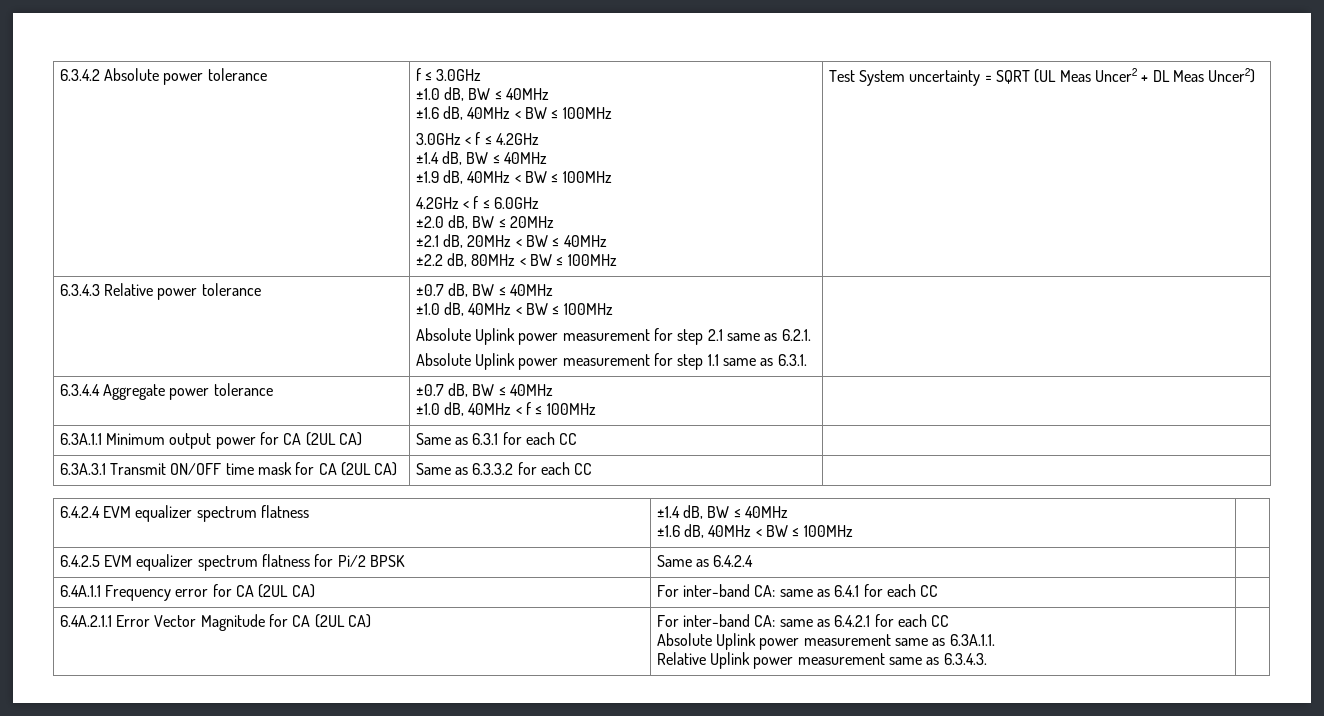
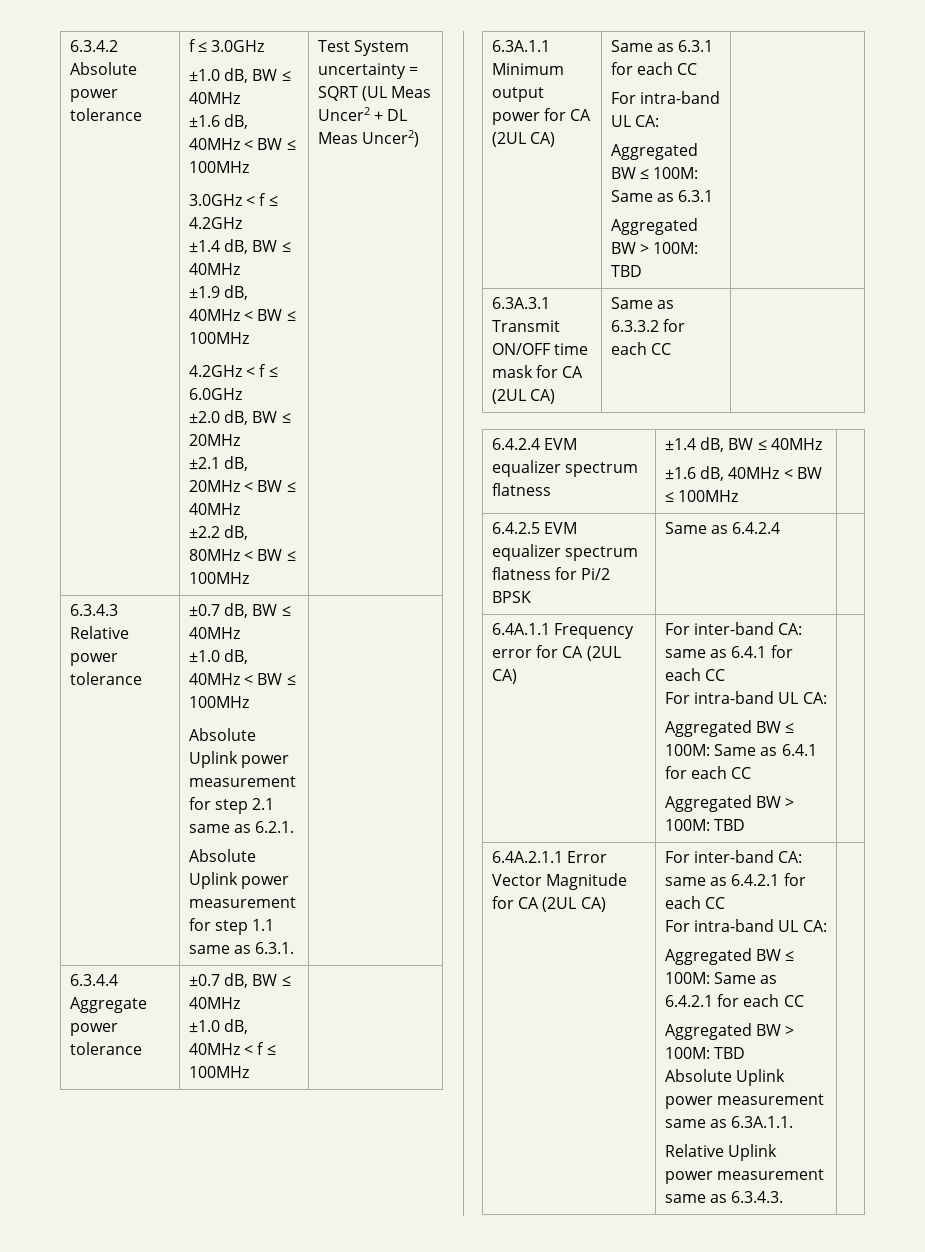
(578, 439) none -> [610,91,720,104] [610,115,659,127] [610,143,698,160] [610,167,699,179] [610,190,714,202] [610,218,698,235] [610,242,699,254] [610,265,642,277] // For intra-band UL CA: // Aggregated BW ≤ 100M: Same as 6.3.1 // Aggregated BW > 100M: TBD
(939, 591) none -> [664,691,827,704] [664,720,795,737] [664,744,817,756] [664,766,752,779] [664,795,795,812] [664,819,745,831] // For intra-band UL CA: // Aggregated BW ≤ 100M: Same as 6.4.1 for each CC // Aggregated BW > 100M: TBD
(950, 621) none -> [664,919,827,932] [664,948,795,965] [664,972,778,984] [664,994,804,1007] [664,1023,795,1040] [664,1047,745,1059] // For intra-band UL CA: // Aggregated BW ≤ 100M: Same as 6.4.2.1 for each CC // Aggregated BW > 100M: TBD

